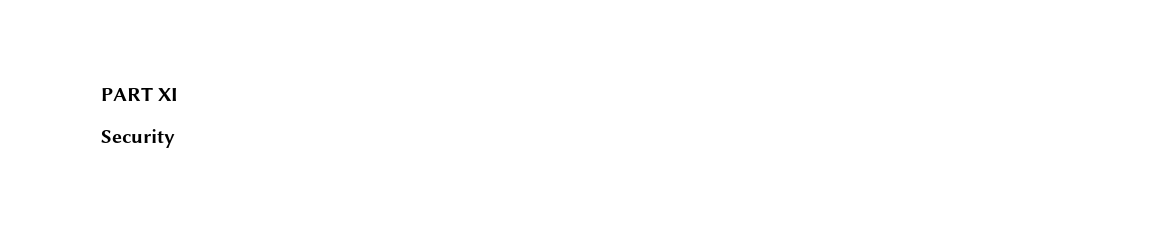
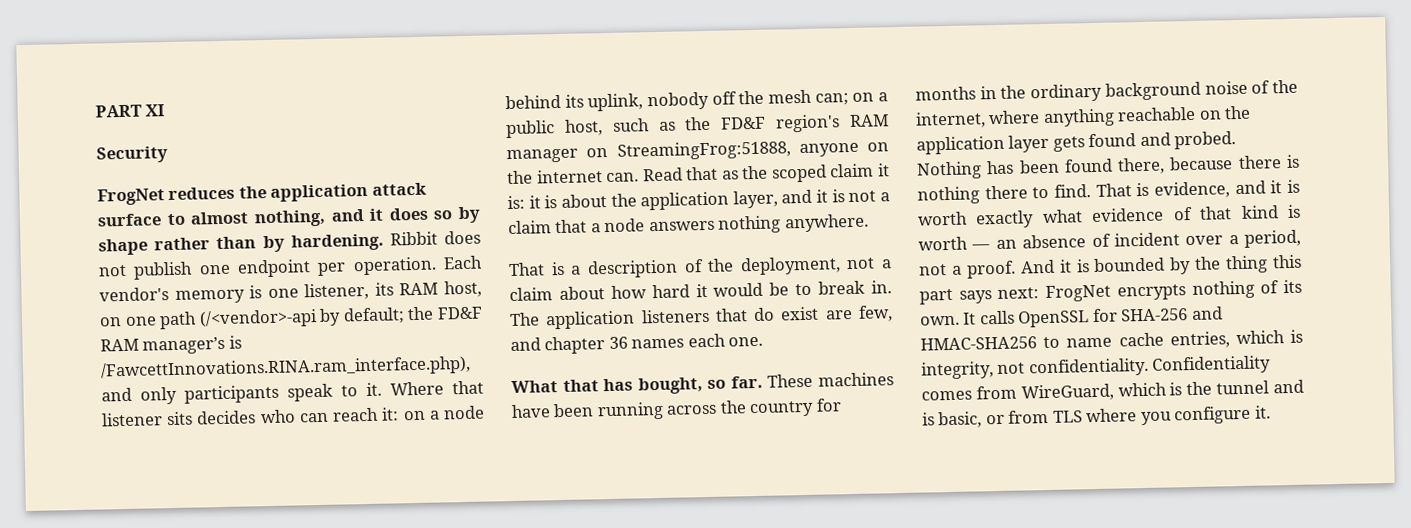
(175, 138) none -> [97,182,427,206] [97,206,481,228] [98,230,481,256] [98,255,483,280] [99,280,482,304] [99,306,483,330] [100,335,242,355] [100,355,471,381] [101,380,484,405] [101,405,486,427] [505,89,888,112] [506,114,889,139] [506,140,889,164] [507,163,890,185] [507,189,890,211] [508,213,869,235] [508,256,892,279] [509,280,892,302] [509,305,893,330] [510,333,764,355] [511,372,894,395] [511,398,842,421] [915,79,1298,103] [915,105,1252,129] [916,131,1237,155] [916,154,1300,180] [917,179,1300,205] [917,204,1301,229] [918,229,1301,251] [919,254,1302,279] [919,279,1302,305] [920,306,1223,328] [920,329,1303,351] [921,355,1272,380] [921,379,1304,402] [922,405,1271,429] // FrogNet reduces the application attack surface to almost nothing, and it does so by shape rather than by hardening. Ribbit does not publish one endpoint per operation. Each vendor's memory is one listener, its RAM host, on one path (/<vendor>-api by default; the FD&F RAM manager’s is /FawcettInnovations.RINA.ram_interface.php), and only participants speak to it. Where that listener sits decides who can reach it: on a node behind its uplink, nobody off the mesh can; on a public host, such as the FD&F region's RAM manager on StreamingFrog:51888, anyone on the internet can. Read that as the scoped claim it is: it is about the application layer, and it is not a claim that a node answers nothing anywhere. // That is a description of the deployment, not a claim about how hard it would be to break in. The application listeners that do exist are few, and chapter 36 names each one. // What that has bought, so far. These machines have been running across the country for months in the ordinary background noise of the internet, where anything reachable on the application layer gets found and probed. Nothing has been found there, because there is nothing there to find. That is evidence, and it is worth exactly what evidence of that kind is worth — an absence of incident over a period, not a proof. And it is bounded by the thing this part says next: FrogNet encrypts nothing of its own. It calls OpenSSL for SHA-256 and HMAC-SHA256 to name cache entries, which is integrity, not confidentiality. Confidentiality comes from WireGuard, which is the tunnel and is basic, or from TLS where you configure it.

